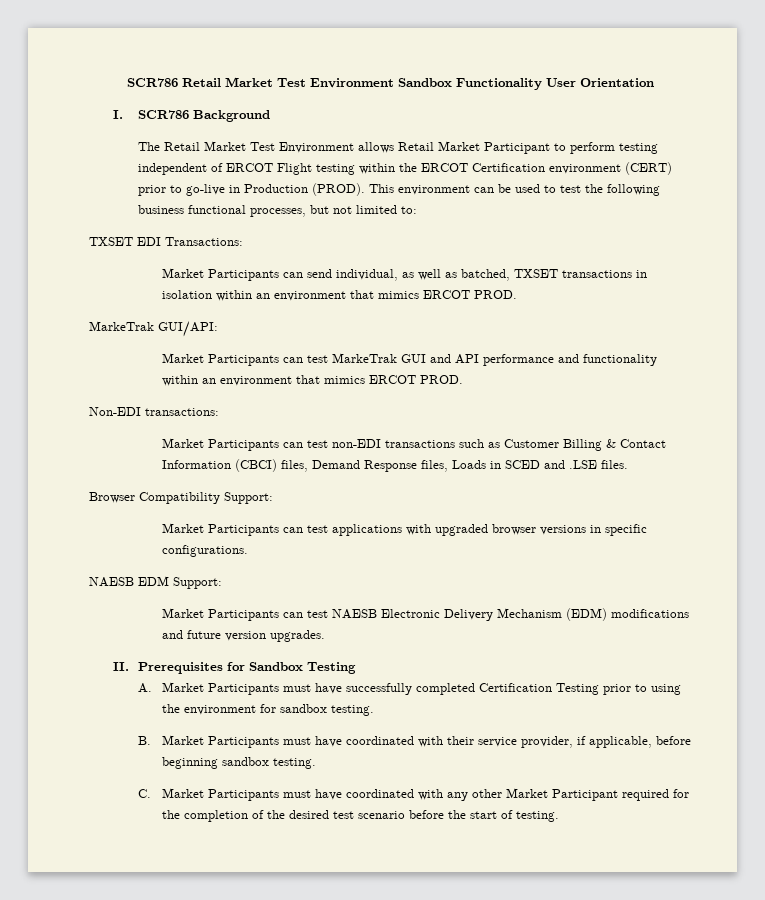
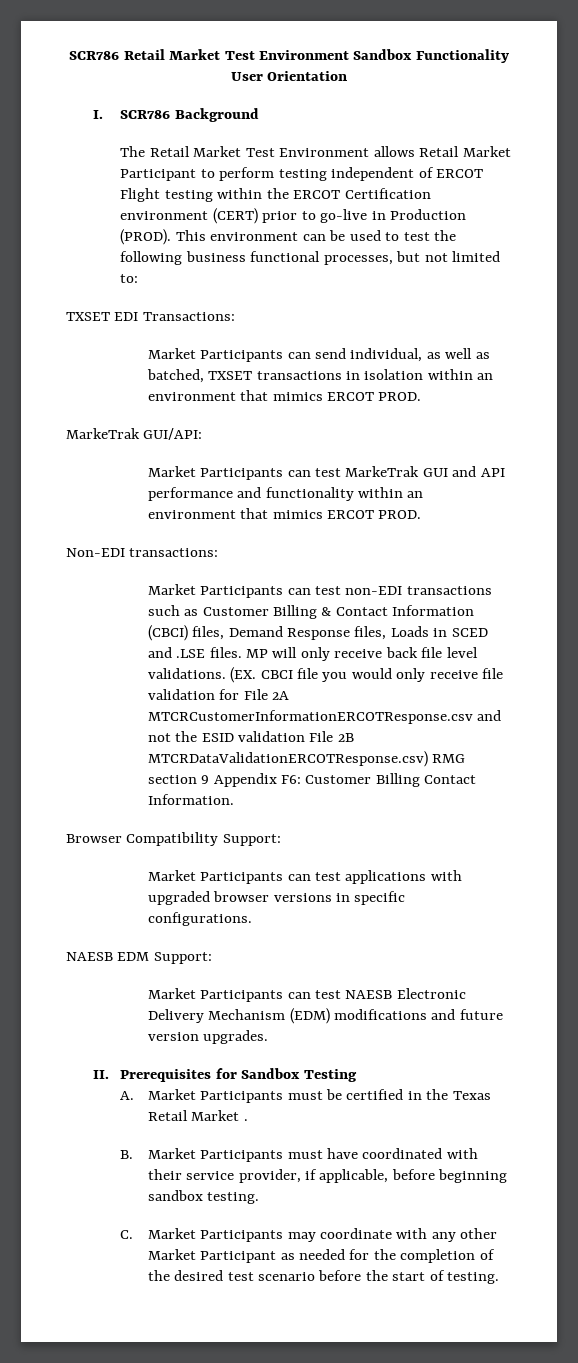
(628, 464) none -> [246,647,478,661] [147,667,504,683] [147,689,290,700] [147,710,502,724] [147,731,354,742] [147,751,466,767] [147,773,477,787] [147,794,234,805] MP will only receive back file level validations. (EX. CBCI file you would only receive file validation for File 2A MTCRCustomerInformationERCOTResponse.csv and not the ESID validation File 2B MTCRDataValidationERCOTResponse.csv) RMG section 9 Appendix F6: Customer Billing Contact Information.
[314,683,681,695] [161,704,374,716] have successfully completed Certification Testing prior to using the environment for sandbox testing. -> [326,1089,491,1100] [147,1110,248,1121] be certified in the Texas Retail Market .
[282,789,414,800] must have coordinated -> [287,1228,393,1242] may coordinate
[621,789,669,801] required -> [280,1249,346,1260] as needed

